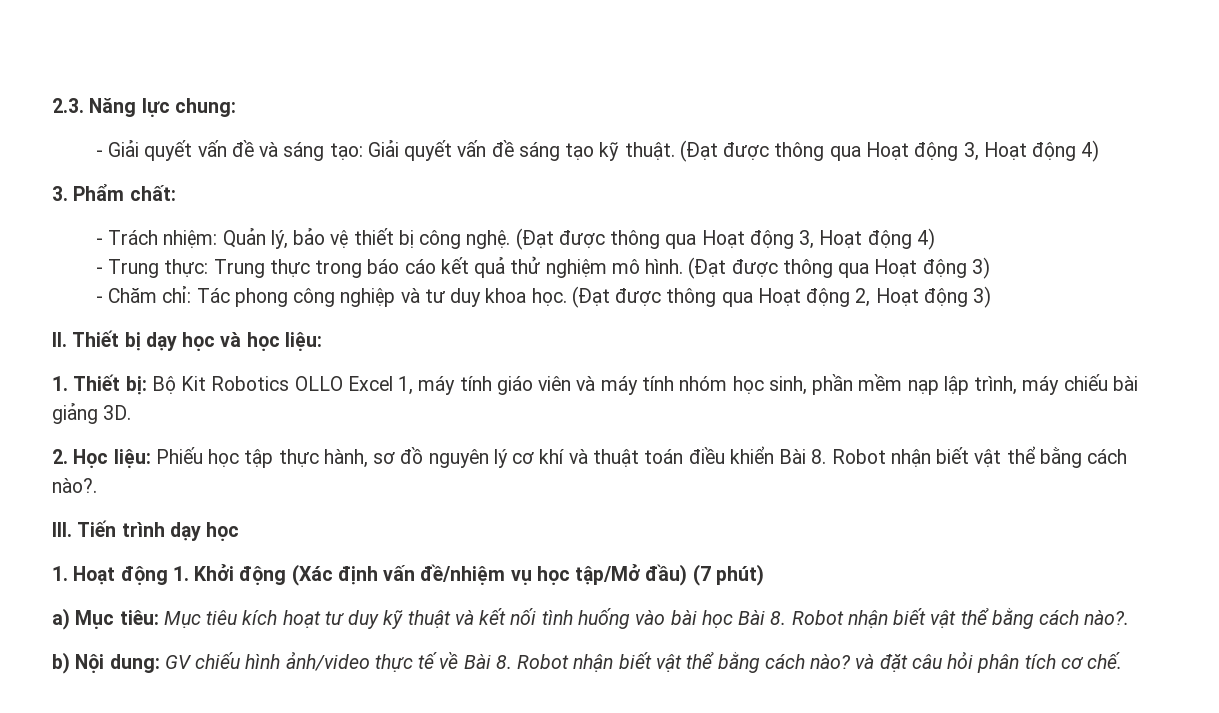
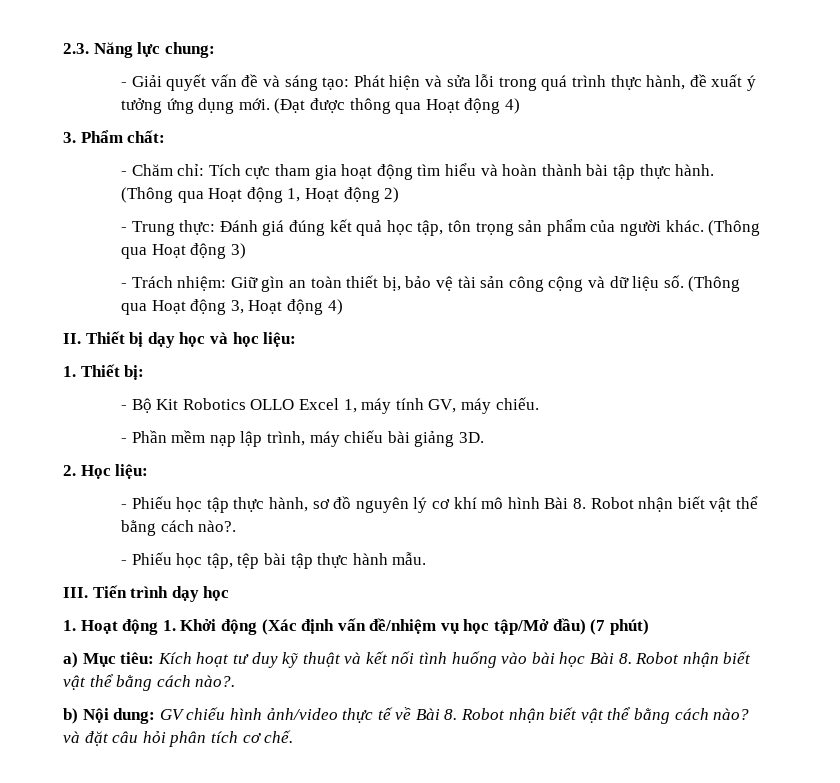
[367,140,1077,162] Giải quyết vấn đề sáng tạo kỹ thuật. (Đạt được thông qua Hoạt động 3, Hoạt động -> [353,74,756,91] [121,98,501,114] Phát hiện và sửa lỗi trong quá trình thực hành, đề xuất ý tưởng ứng dụng mới. (Đạt được thông qua Hoạt động
[107,228,936,250] [95,256,991,279] [95,286,992,308] Trách nhiệm: Quản lý, bảo vệ thiết bị công nghệ. (Đạt được thông qua Hoạt động 3, Hoạt động 4) // - Trung thực: Trung thực trong báo cáo kết quả thử nghiệm mô hình. (Đạt được thông qua Hoạt động 3) // - Chăm chỉ: Tác phong công nghiệp và tư duy khoa học. (Đạt được thông qua Hoạt động 2, Hoạt động 3) -> [131,163,715,180] [121,187,400,203] [121,219,761,236] [121,243,246,259] [121,275,741,292] [121,299,343,315] Chăm chỉ: Tích cực tham gia hoạt động tìm hiểu và hoàn thành bài tập thực hành. (Thông qua Hoạt động 1, Hoạt động 2) // - Trung thực: Đánh giá đúng kết quả học tập, tôn trọng sản phẩm của người khác. (Thông qua Hoạt động 3) // - Trách nhiệm: Giữ gìn an toàn thiết bị, bảo vệ tài sản công cộng và dữ liệu số. (Thông qua Hoạt động 3, Hoạt động 4)
(147, 385) none -> [121,405,128,410] // -
[496,374,854,395] giáo viên và máy tính nhóm học sinh, phần -> [428,397,539,414] [121,430,167,443] GV, máy chiếu. // - Phần
(151, 458) none -> [121,504,128,509] // -
[568,446,774,467] và thuật toán điều khiển -> [481,497,540,509] mô hình
(97, 485) none -> [121,552,427,569] // - Phiếu học tập, tệp bài tập thực hành mẫu.
[163,610,278,628] Mục tiêu kích -> [157,652,192,664] Kích

